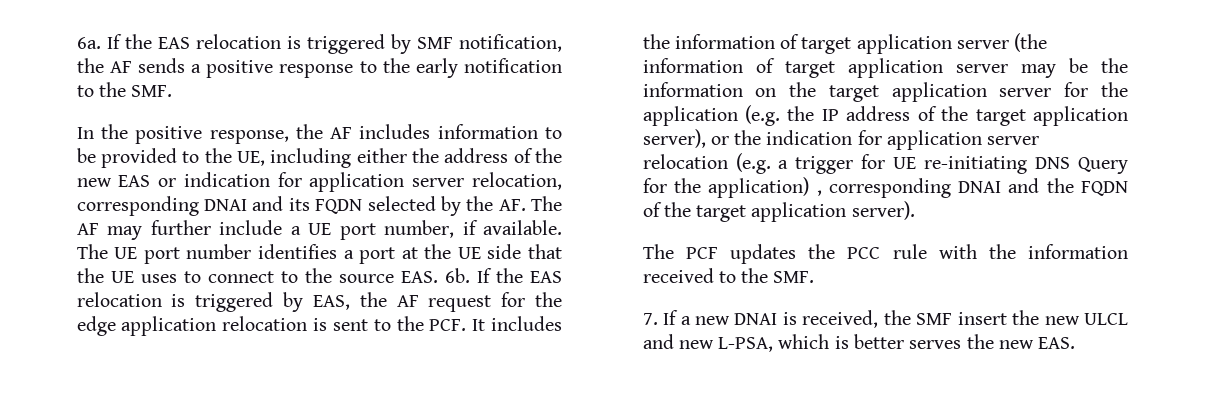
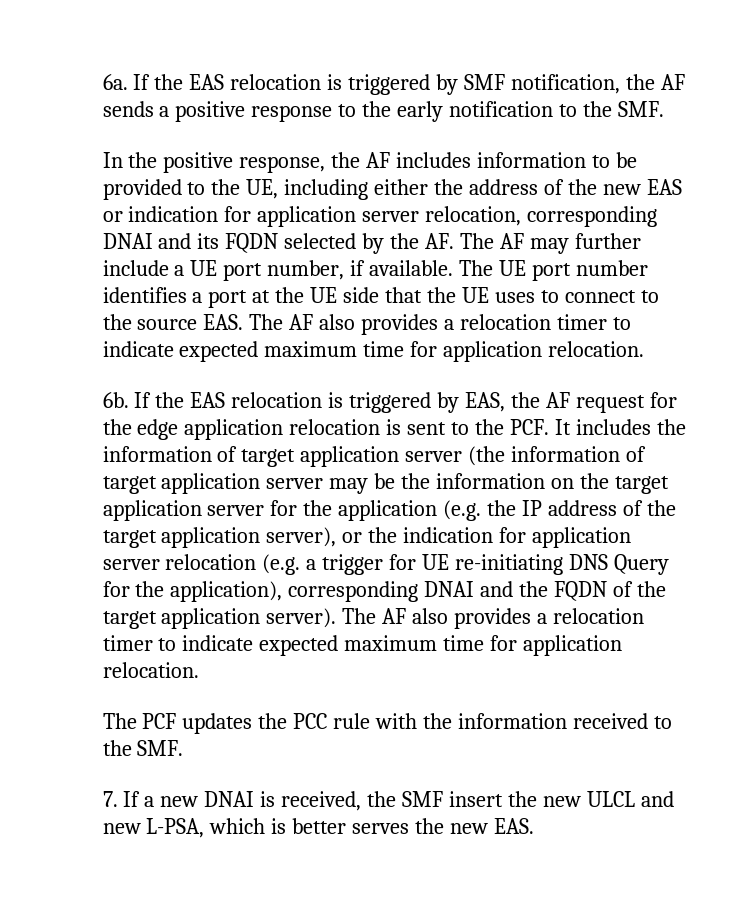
(438, 277) none -> [249,314,631,335] [102,341,645,362] The AF also provides a relocation timer to indicate expected maximum time for application relocation. //
[708,177,822,198] application) , -> [170,581,283,602] application),
(915, 210) none -> [342,608,645,629] [102,635,623,656] [102,662,199,678] The AF also provides a relocation timer to indicate expected maximum time for application relocation.

